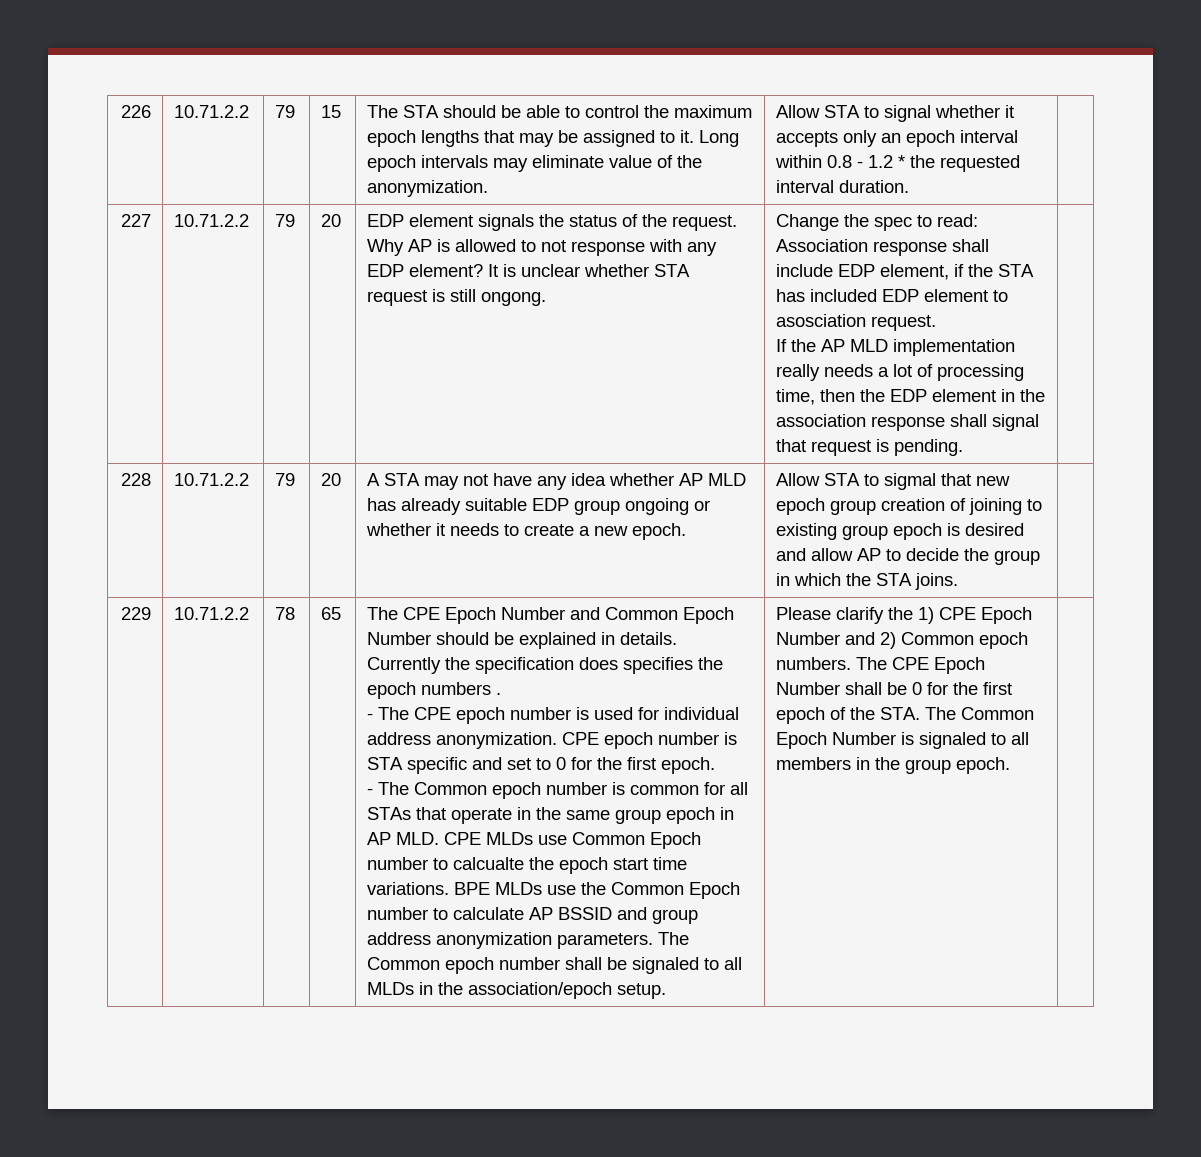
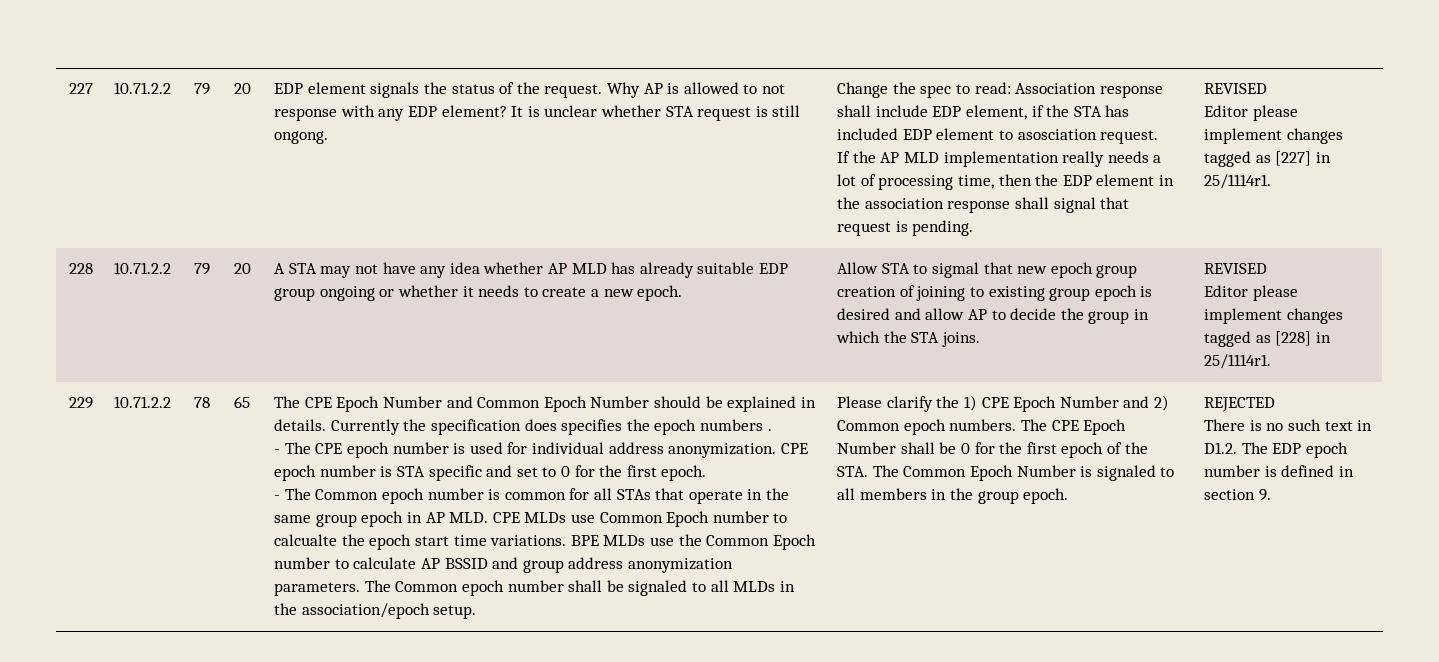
[120,105,151,118] [174,105,250,118] [275,105,296,118] [321,105,342,118] [367,105,753,118] [367,130,740,147] [367,155,703,172] [367,180,489,197] [776,105,1015,122] [776,130,1019,147] [775,155,1021,172] [776,180,910,193] 226 | 10.71.2.2 | 79 | 15 | The STA should be able to control the maximum epoch lengths that may be assigned to it. Long epoch intervals may eliminate value of the anonymization. | Allow STA to signal whether it accepts only an epoch interval within 0.8 - 1.2 * the requested interval duration. | // -> (68, 88) none
(964, 447) none -> [1204,83,1268,94] [1204,105,1298,121] [1204,128,1343,144] [1204,151,1331,167] [1204,174,1272,189] REVISED // Editor please implement changes tagged as [227] in 25/1114r1.
(959, 581) none -> [1204,263,1268,274] [1204,285,1298,301] [1204,308,1343,324] [1204,331,1331,347] [1204,354,1272,369] REVISED // Editor please implement changes tagged as [228] in 25/1114r1.
(1011, 765) none -> [1204,397,1276,412] [1204,419,1373,431] [1204,442,1348,458] [1204,465,1354,477] [1204,489,1271,501] REJECTED // There is no such text in D1.2. The EDP epoch number is defined in section 9.

